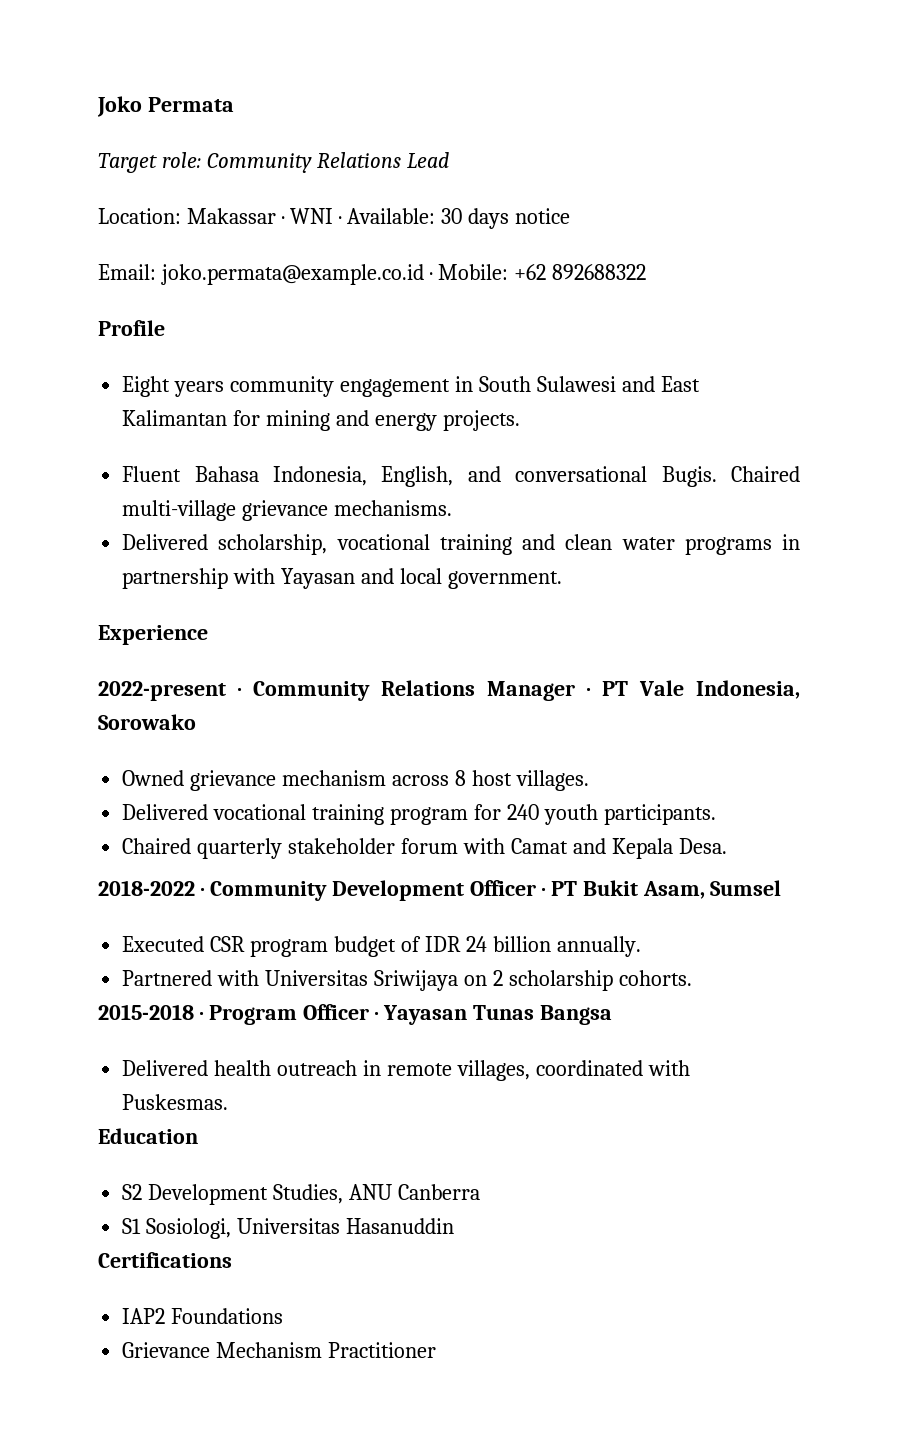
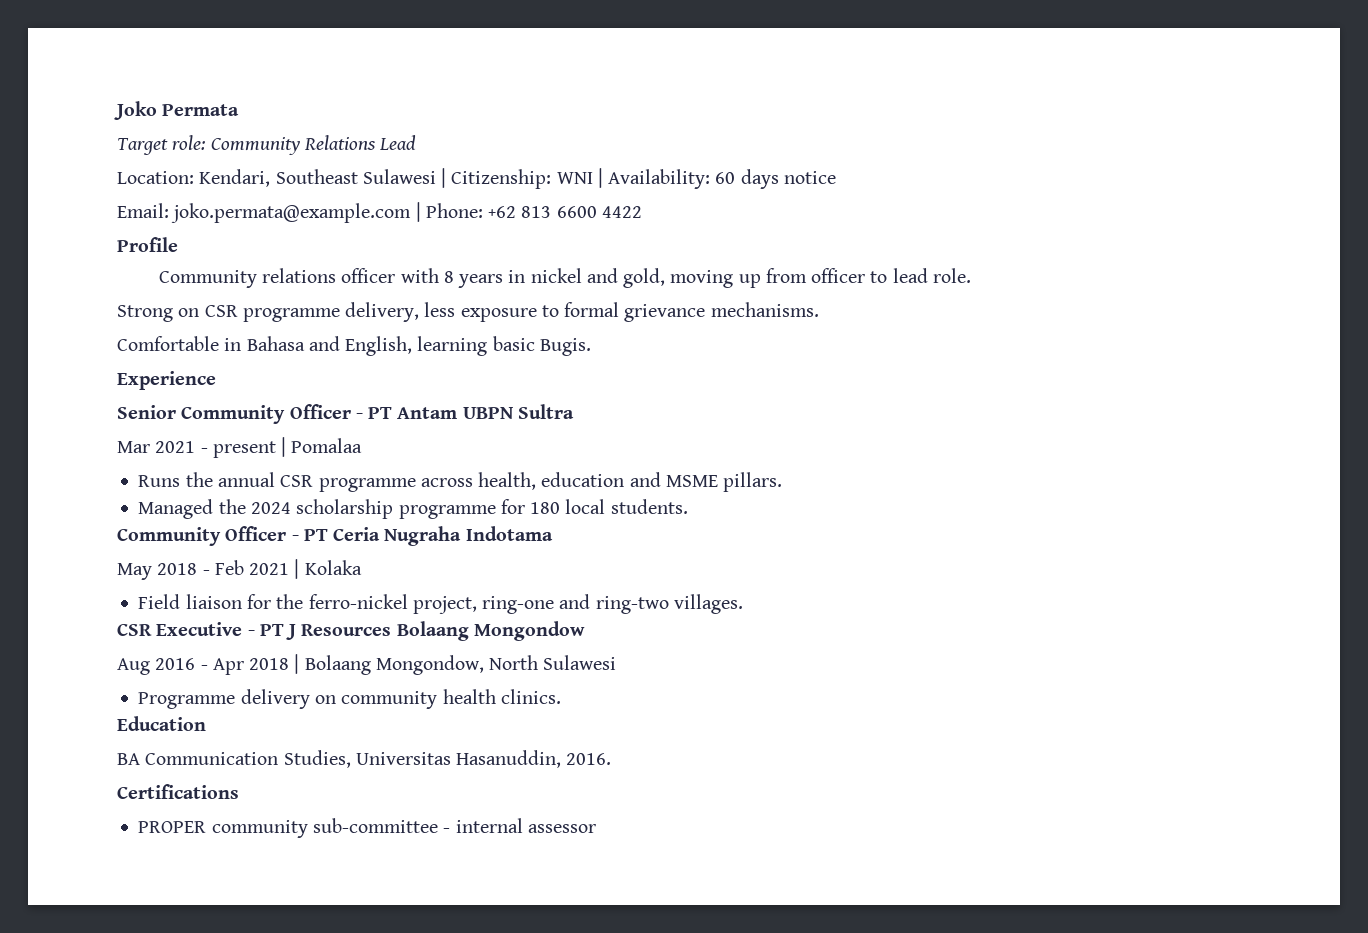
[186,208,570,229] [98,264,646,285] [98,320,165,336] [122,376,700,397] [122,410,520,431] [122,466,800,487] [122,500,453,521] [122,534,801,555] [122,568,562,589] [98,625,208,645] [98,680,800,701] [98,714,196,730] [122,770,589,791] [122,804,716,825] [122,838,727,859] [98,880,782,901] [122,936,641,957] [122,970,692,991] [98,1004,612,1025] [122,1060,690,1081] [122,1094,229,1110] [98,1128,198,1144] [122,1184,480,1205] [122,1218,455,1239] [98,1252,232,1268] [122,1308,284,1324] [122,1342,437,1358] Makassar · WNI · Available: 30 days notice // Email: joko.permata@example.co.id · Mobile: +62 892688322 // Profile // Eight years community engagement in South Sulawesi and East Kalimantan for mining and energy projects. // Fluent Bahasa Indonesia, English, and conversational Bugis. Chaired multi-village grievance mechanisms. // Delivered scholarship, vocational training and clean water programs in partnership with Yayasan and local government. // Experience // 2022-present · Community Relations Manager · PT Vale Indonesia, Sorowako // Owned grievance mechanism across 8 host villages. // Delivered vocational training program for 240 youth participants. // Chaired quarterly stakeholder forum with Camat and Kepala Desa. // 2018-2022 · Community Development Officer · PT Bukit Asam, Sumsel // Executed CSR program budget of IDR 24 billion annually. // Partnered with Universitas Sriwijaya on 2 scholarship cohorts. // 2015-2018 · Program Officer · Yayasan Tunas Bangsa // Delivered health outreach in remote villages, coordinated with Puskesmas. // Education // S2 Development Studies, ANU Canberra // S1 Sosiologi, Universitas Hasanuddin // Certifications // IAP2 Foundations // Grievance Mechanism Practitioner -> [199,168,836,189] [117,202,642,223] [117,237,178,252] [158,268,971,288] [117,302,819,322] [117,336,591,356] [117,371,216,390] [117,404,574,424] [117,437,363,458] [138,472,783,492] [138,499,688,519] [117,526,553,546] [117,559,362,580] [138,594,743,614] [117,621,585,641] [117,654,617,675] [138,689,561,709] [117,716,206,731] [117,750,612,768] [117,784,239,799] [138,818,596,838] Kendari, Southeast Sulawesi | Citizenship: WNI | Availability: 60 days notice // Email: joko.permata@example.com | Phone: +62 813 6600 4422 // Profile // Community relations officer with 8 years in nickel and gold, moving up from officer to lead role. // Strong on CSR programme delivery, less exposure to formal grievance mechanisms. // Comfortable in Bahasa and English, learning basic Bugis. // Experience // Senior Community Officer - PT Antam UBPN Sultra // Mar 2021 - present | Pomalaa // Runs the annual CSR programme across health, education and MSME pillars. // Managed the 2024 scholarship programme for 180 local students. // Community Officer - PT Ceria Nugraha Indotama // May 2018 - Feb 2021 | Kolaka // Field liaison for the ferro-nickel project, ring-one and ring-two villages. // CSR Executive - PT J Resources Bolaang Mongondow // Aug 2016 - Apr 2018 | Bolaang Mongondow, North Sulawesi // Programme delivery on community health clinics. // Education // BA Communication Studies, Universitas Hasanuddin, 2016. // Certifications // PROPER community sub-committee - internal assessor

